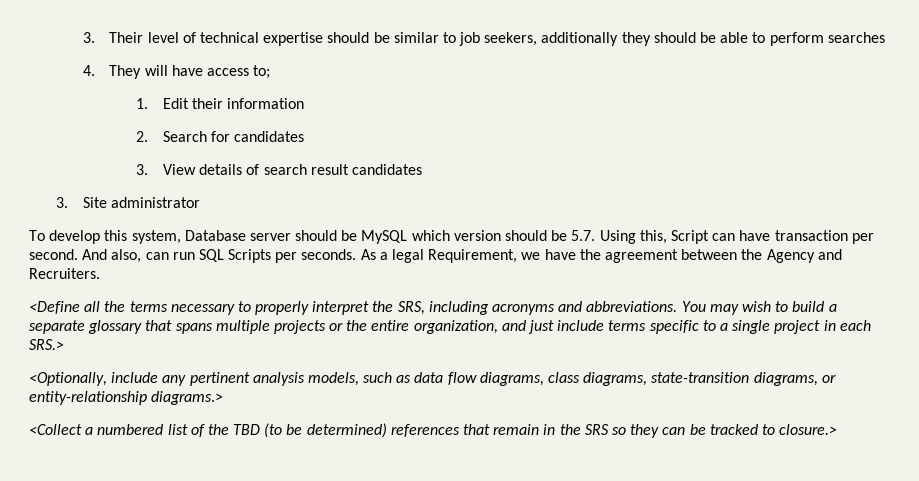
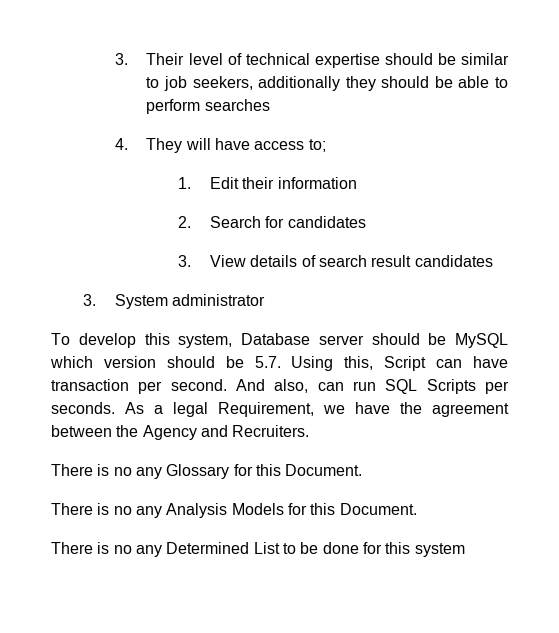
[82,197,107,208] Site -> [114,294,168,309] System
[29,301,837,315] [29,320,871,334] [29,339,64,350] [29,372,836,386] [29,391,224,405] [29,423,838,438] <Define all the terms necessary to properly interpret the SRS, including acronyms and abbreviations. You may wish to build a separate glossary that spans multiple projects or the entire organization, and just include terms specific to a single project in each SRS.> // <Optionally, include any pertinent analysis models, such as data flow diagrams, class diagrams, state-transition diagrams, or entity-relationship diagrams.> // <Collect a numbered list of the TBD (to be determined) references that remain in the SRS so they can be tracked to closure.> -> [51,464,363,479] [51,503,417,518] [51,542,465,557] There is no any Glossary for this Document. // There is no any Analysis Models for this Document. // There is no any Determined List to be done for this system

